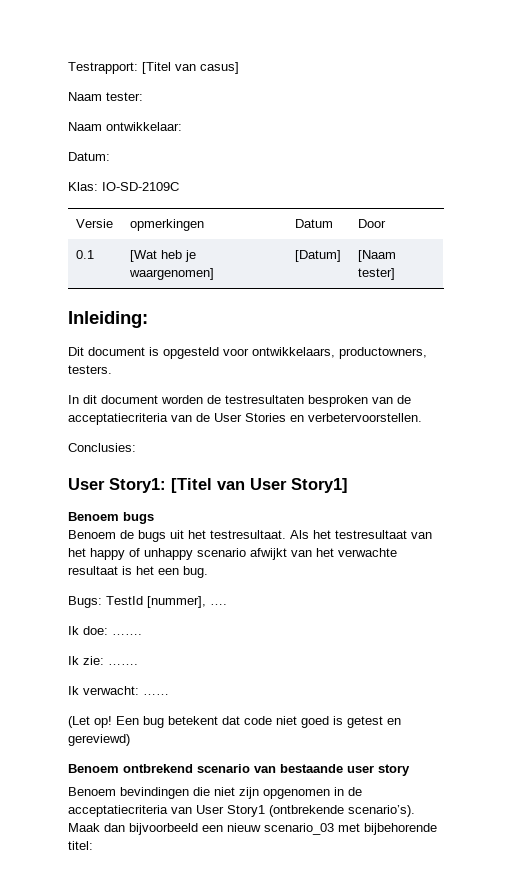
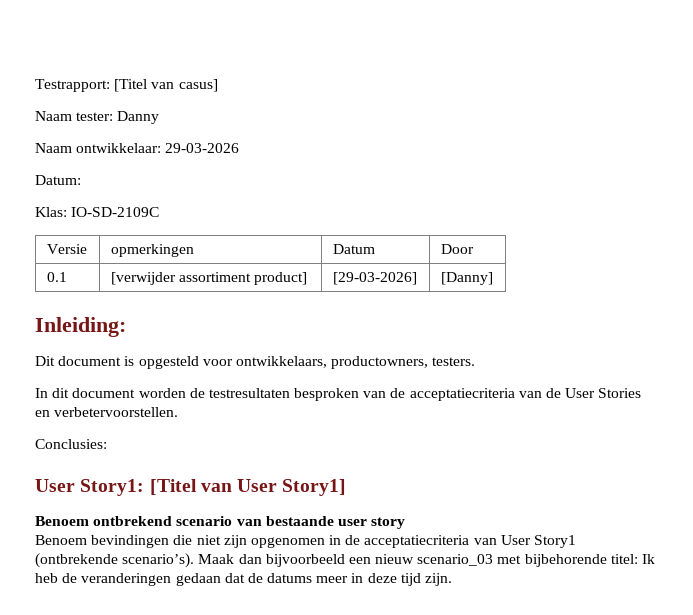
(143, 96) none -> [117,111,160,124] Danny
(182, 126) none -> [165,143,240,153] 29-03-2026
[130,250,197,262] [129,268,215,280] [295,250,342,262] [358,250,397,262] [358,268,396,280] [Wat heb je waargenomen] | [Datum] | [Naam tester] -> [110,272,307,285] [332,272,417,285] [440,272,493,285] [verwijder assortiment product] | [29-03-2026] | [Danny]
[68,512,154,524] [68,530,432,542] [68,548,397,560] [68,566,208,578] [68,596,227,608] [68,626,142,635] [68,656,138,665] [68,686,169,695] [68,716,401,728] [68,734,130,746] // Benoem bugs // Benoem de bugs uit het testresultaat. Als het testresultaat van het happy of unhappy scenario afwijkt van het verwachte resultaat is het een bug. // Bugs: TestId [nummer], …. // Ik doe: ……. // Ik zie: ……. // Ik verwacht: …… // (Let op! Een bug betekent dat code niet goed is getest en gereviewd) -> (347, 487) none
(93, 845) none -> [642,554,656,564] [35,573,453,586] Ik heb de veranderingen gedaan dat de datums meer in deze tijd zijn.

